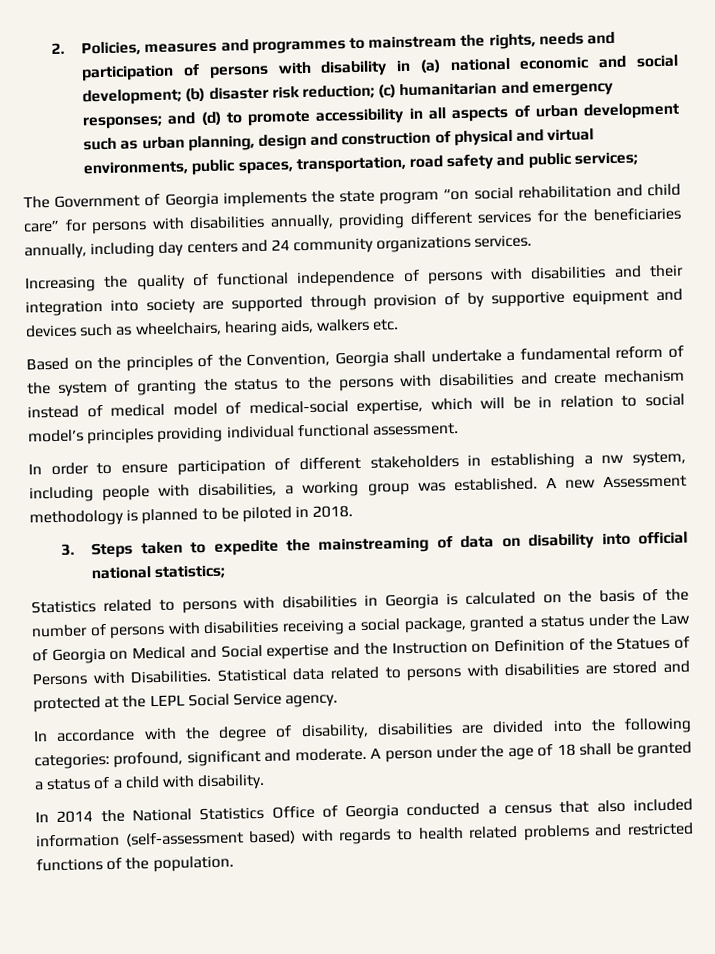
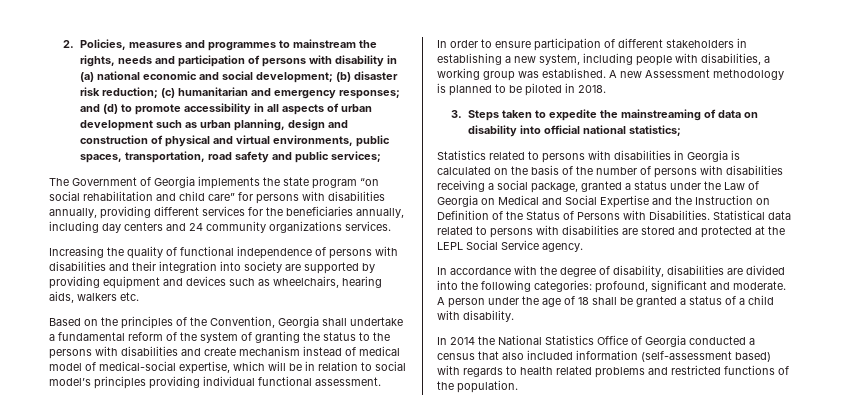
[309,290,566,311] through provision of by supportive -> [362,263,375,273] [49,276,100,289] by providing
[601,454,625,464] nw -> [514,56,536,63] new
[266,643,330,660] expertise -> [600,195,649,208] Expertise
[616,636,671,650] Statues -> [526,211,560,220] Status

